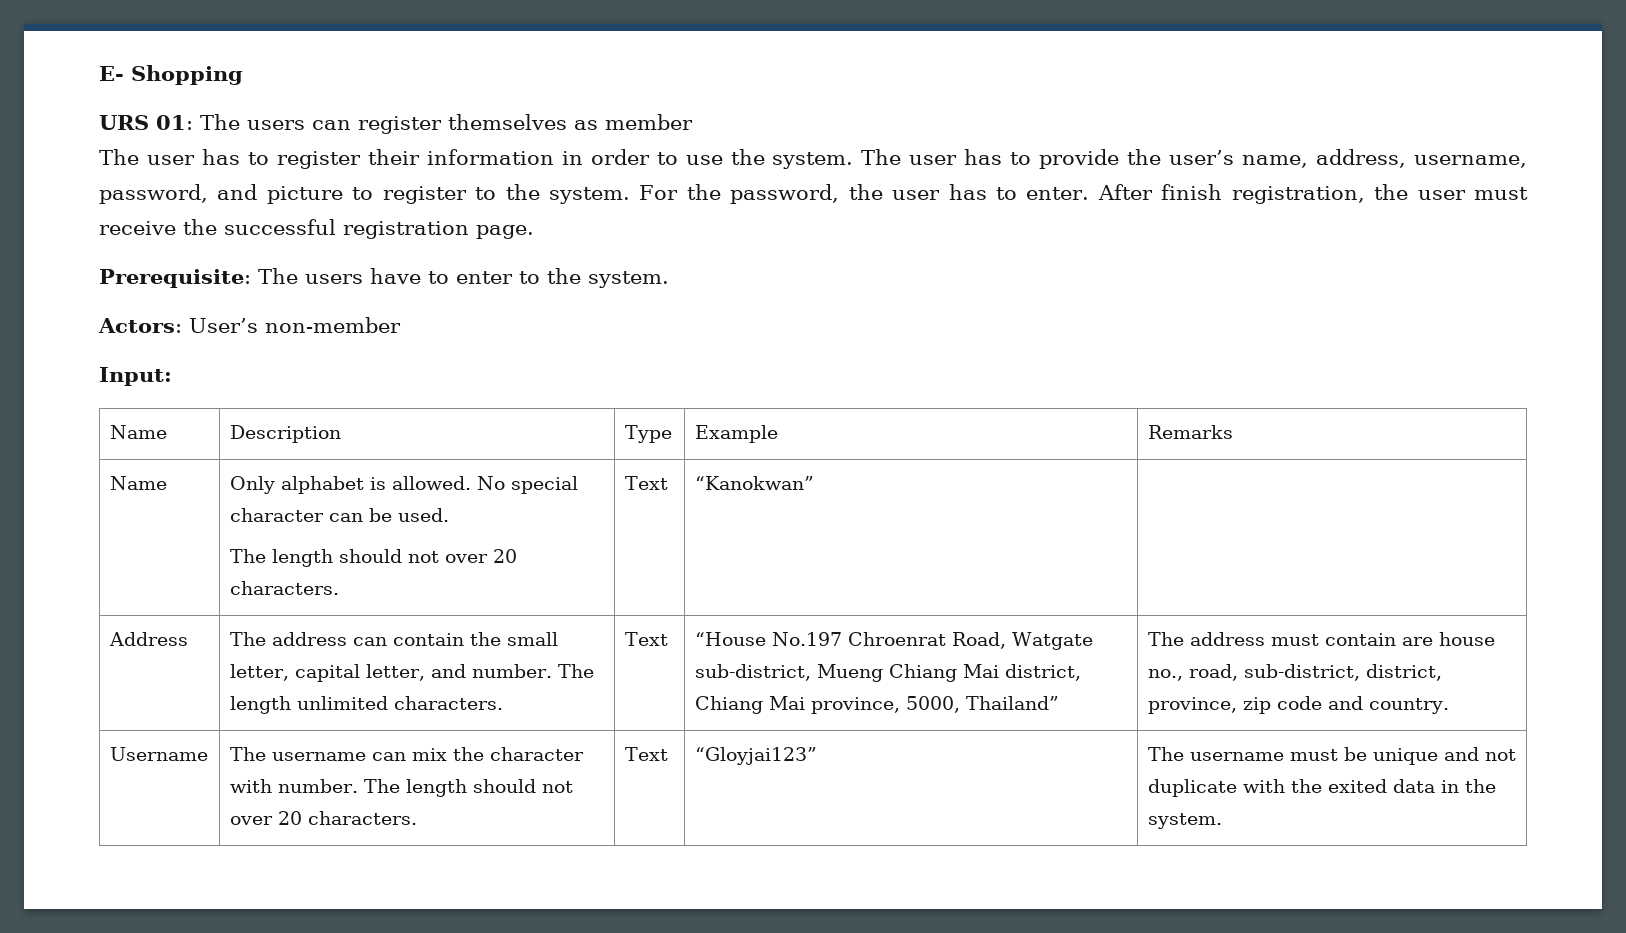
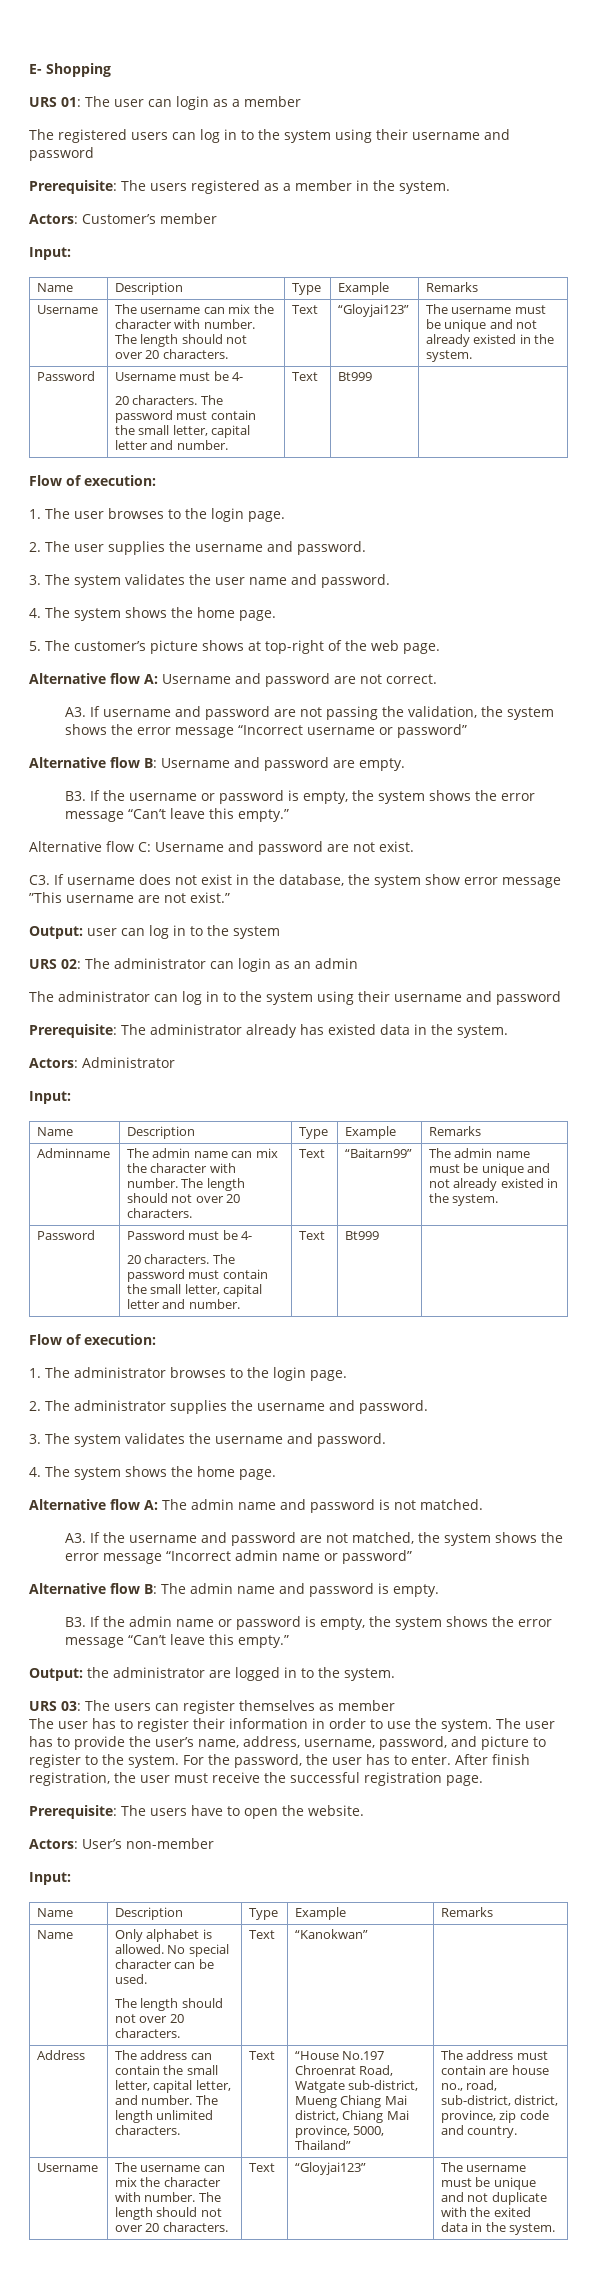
(240, 122) none -> [114,96,301,110] [29,129,510,143] [29,147,94,161] [29,180,450,194] [29,213,217,224] [29,247,71,260] [37,283,74,292] [115,282,184,295] [292,283,322,295] [338,282,390,295] [426,282,479,292] [37,305,99,314] [115,304,274,314] [115,319,255,329] [115,334,248,347] [115,349,228,359] [292,305,319,314] [338,304,410,317] [426,304,546,314] [426,319,538,332] [426,334,555,347] [426,350,473,362] [37,371,96,381] [115,371,244,381] [115,395,223,405] [115,410,256,423] [115,425,251,438] [115,440,228,450] [292,372,319,381] [338,372,373,381] [29,475,156,486] [29,508,285,522] [29,541,366,555] [29,574,390,588] [29,607,276,621] [29,640,440,654] [29,673,437,687] [65,706,555,720] [65,724,468,738] [29,757,405,771] [65,790,536,804] [65,808,290,822] [29,841,414,855] [29,874,561,888] [29,892,230,903] [29,925,280,939] [29,958,358,972] [29,991,561,1005] [29,1024,508,1038] [29,1057,175,1068] [29,1091,71,1104] [37,1127,74,1136] [127,1126,196,1139] [299,1127,329,1139] [345,1126,397,1139] [429,1126,482,1136] [37,1148,111,1158] [127,1148,278,1158] [127,1163,236,1173] [127,1178,245,1191] [127,1193,241,1203] [127,1208,193,1218] [299,1149,326,1158] [345,1148,413,1158] [429,1148,530,1158] [429,1163,551,1176] [429,1178,559,1191] [429,1193,499,1206] [37,1230,96,1240] [127,1230,253,1240] [127,1254,235,1264] [127,1269,268,1282] [127,1284,263,1297] [127,1299,240,1309] [299,1231,326,1240] [345,1231,380,1240] [29,1334,156,1345] [29,1367,347,1381] [29,1400,428,1414] [29,1433,386,1447] [29,1466,276,1480] [29,1499,483,1513] [65,1532,564,1546] [65,1550,413,1564] [29,1583,439,1597] [65,1616,553,1630] [65,1634,290,1648] [29,1667,395,1681] [29,1700,110,1711] user can login as a member // The registered users can log in to the system using their username and password // Prerequisite: The users registered as a member in the system. // Actors: Customer’s member // Input: // Name | Description | Type | Example | Remarks // Username | The username can mix the character with number. The length should not over 20 characters. | Text | “Gloyjai123” | The username must be unique and not already existed in the system. // Password | Username must be 4- // 20 characters. The password must contain the small letter, capital letter and number. | Text | Bt999 | // Flow of execution: // 1. The user browses to the login page. // 2. The user supplies the username and password. // 3. The system validates the user name and password. // 4. The system shows the home page. // 5. The customer’s picture shows at top-right of the web page. // Alternative flow A: Username and password are not correct. // A3. If username and password are not passing the validation, the system shows the error message “Incorrect username or password” // Alternative flow B: Username and password are empty. // B3. If the username or password is empty, the system shows the error message “Can’t leave this empty.” // Alternative flow C: Username and password are not exist. // C3. If username does not exist in the database, the system show error message ”This username are not exist.” // Output: user can log in to the system // URS 02: The administrator can login as an admin // The administrator can log in to the system using their username and password // Prerequisite: The administrator already has existed data in the system. // Actors: Administrator // Input: // Name | Description | Type | Example | Remarks // Adminname | The admin name can mix the character with number. The length should not over 20 characters. | Text | “Baitarn99” | The admin name must be unique and not already existed in the system. // Password | Password must be 4- // 20 characters. The password must contain the small letter, capital letter and number. | Text | Bt999 | // Flow of execution: // 1. The administrator browses to the login page. // 2. The administrator supplies the username and password. // 3. The system validates the username and password. // 4. The system shows the home page. // Alternative flow A: The admin name and password is not matched. // A3. If the username and password are not matched, the system shows the error message “Incorrect admin name or password” // Alternative flow B: The admin name and password is empty. // B3. If the admin name or password is empty, the system shows the error message “Can’t leave this empty.” // Output: the administrator are logged in to the system. // URS 03: The
[456,268,669,288] enter to the system. -> [244,1805,364,1819] open the website.

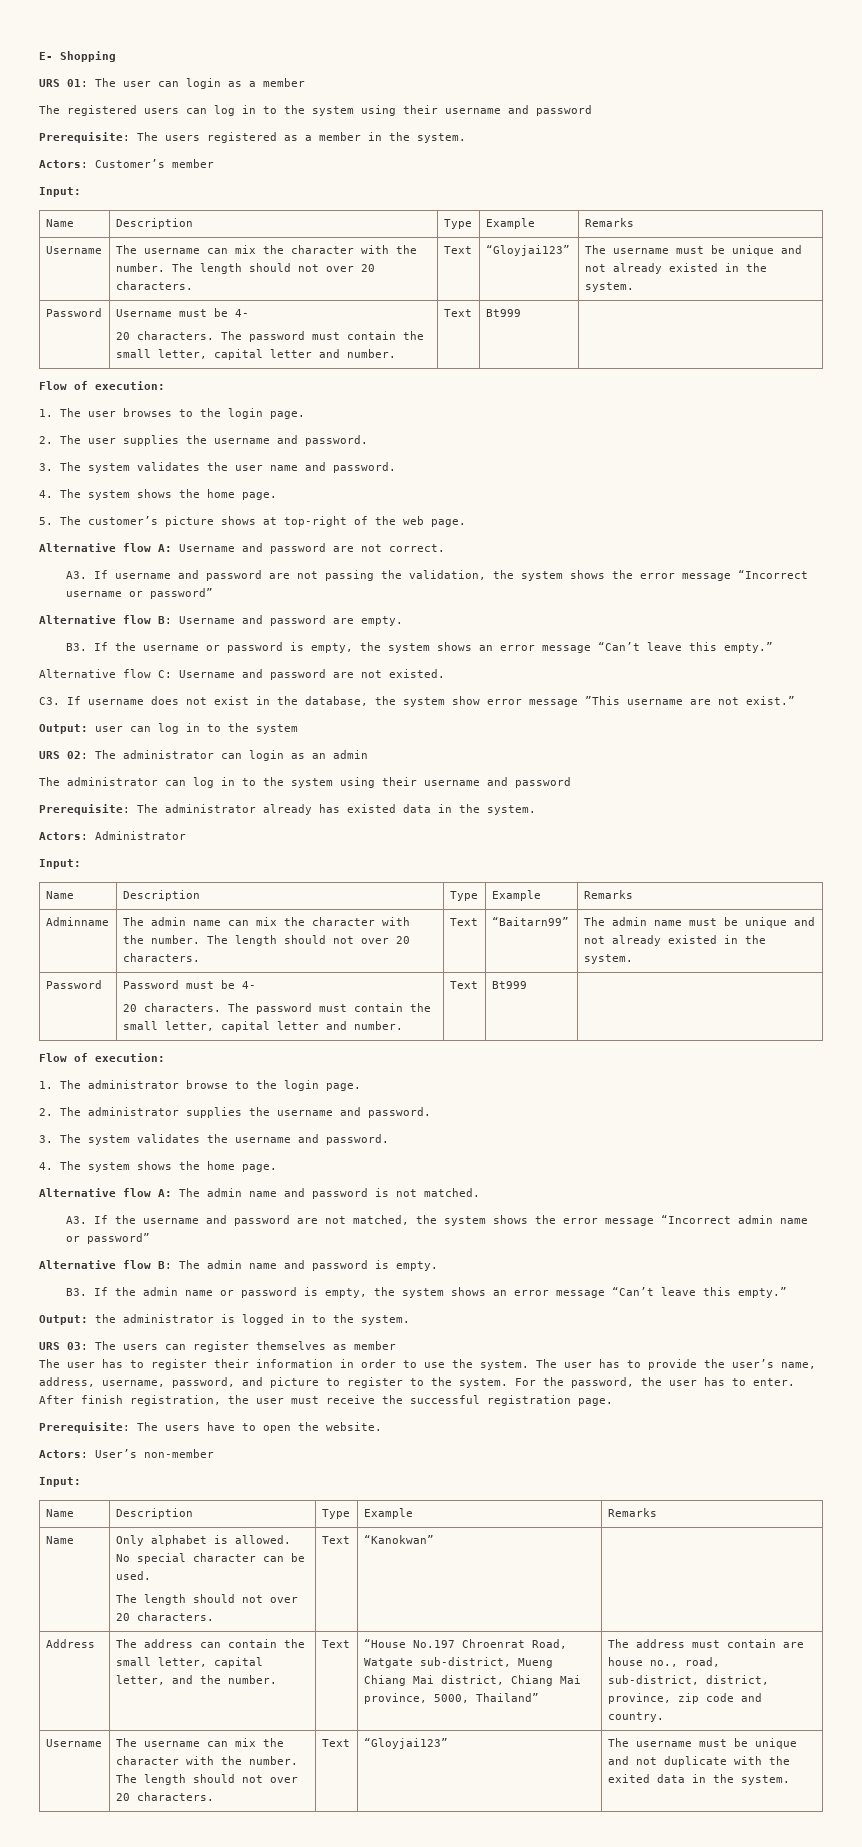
(201, 324) none -> [395,245,417,254] the
[475,790,498,801] the -> [479,645,494,651] an
[379,841,414,852] exist. -> [389,669,445,678] existed.
(236, 1168) none -> [122,935,144,944] the
[170,1367,226,1378] browses -> [186,1080,228,1089] browse
[492,1616,515,1627] the -> [493,1290,508,1296] an
[209,1670,231,1678] are -> [221,1314,235,1323] is
[141,2095,218,2105] [115,2110,214,2123] [115,2125,181,2135] number. The length unlimited characters. -> [199,1675,277,1684] the number.
(142, 2197) none -> [220,1756,242,1765] the

